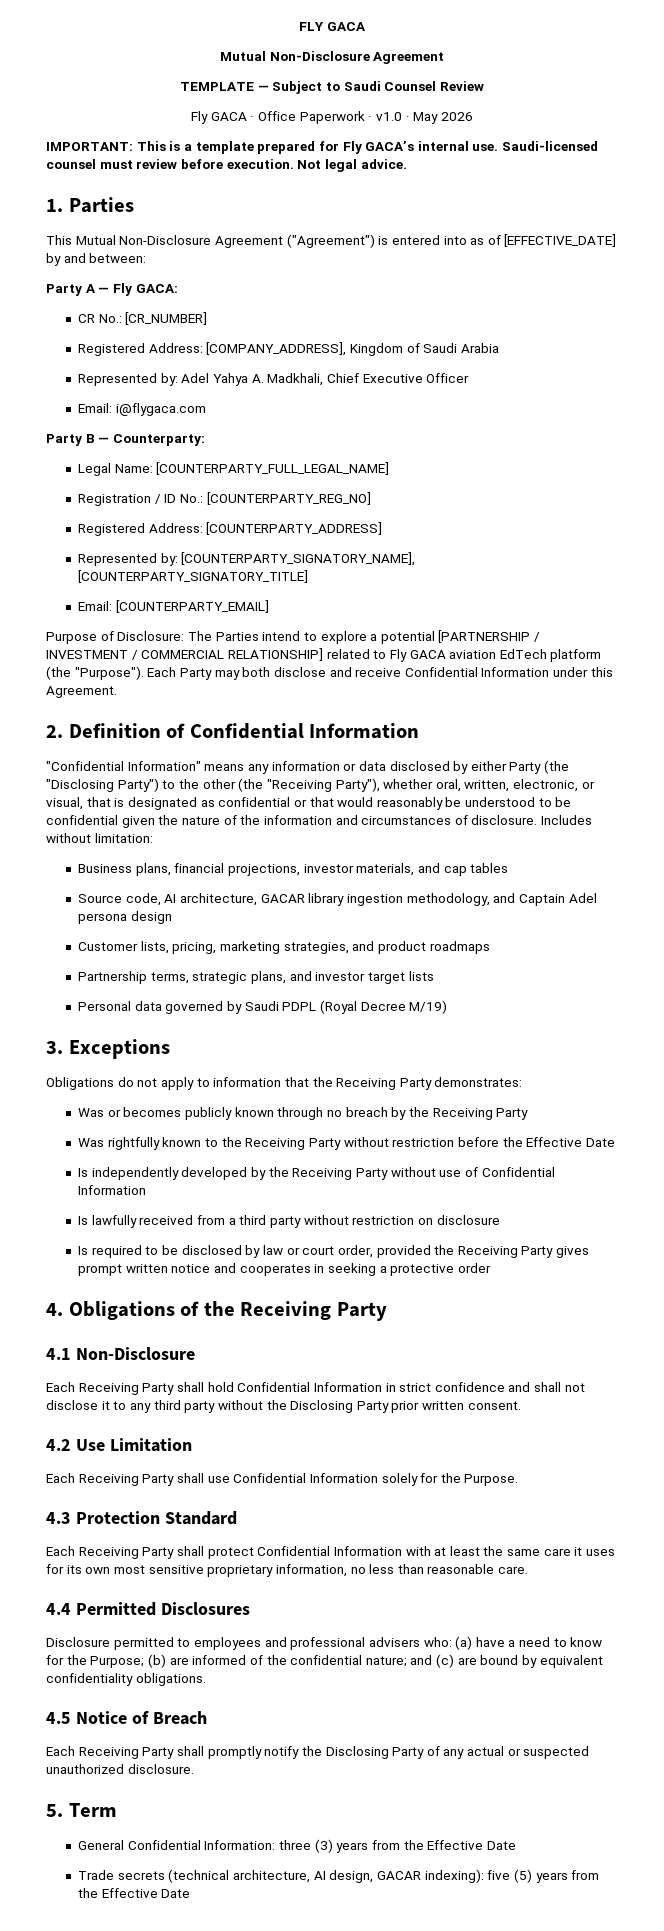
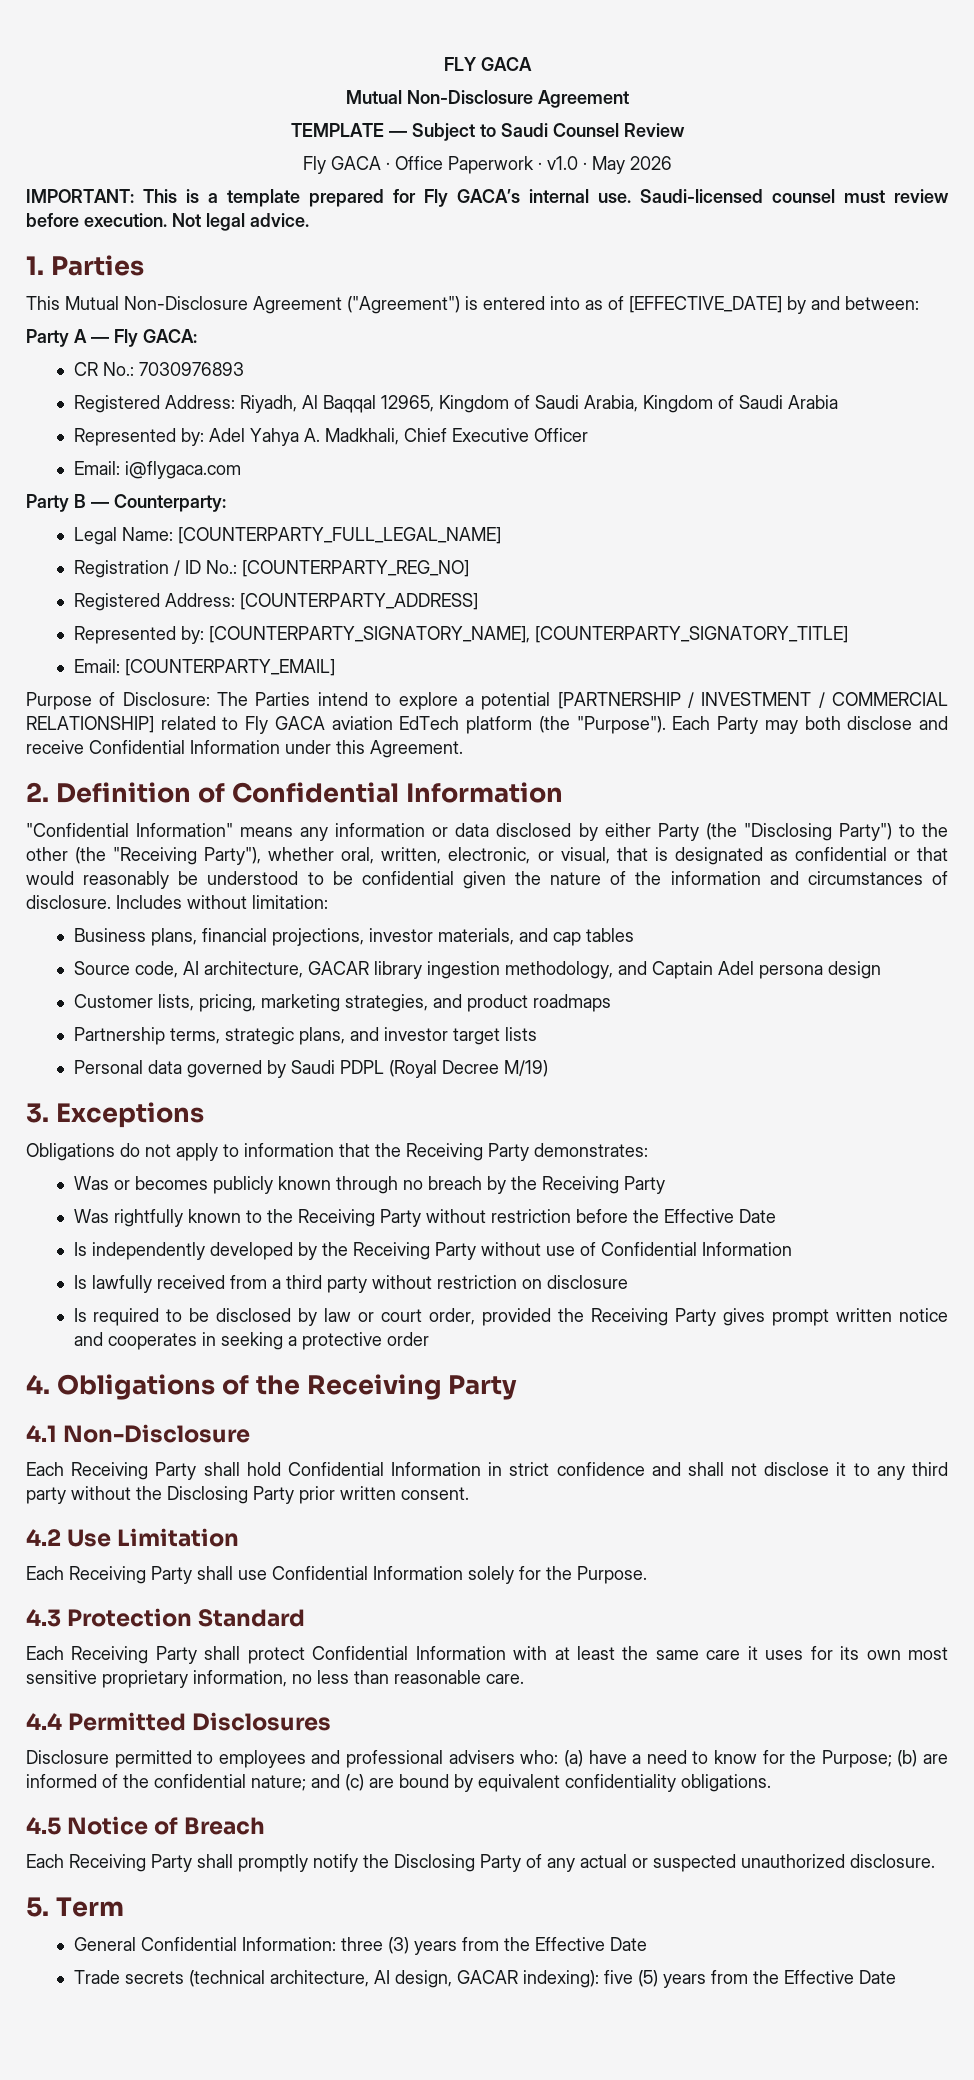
[125,312,208,325] [78,342,347,356] [CR_NUMBER] // Registered Address: [COMPANY_ADDRESS], -> [138,362,244,376] [73,395,638,413] 7030976893 // Registered Address: Riyadh, Al Baqqal 12965, Kingdom of Saudi Arabia,

